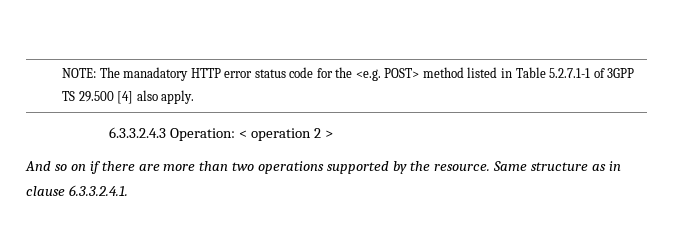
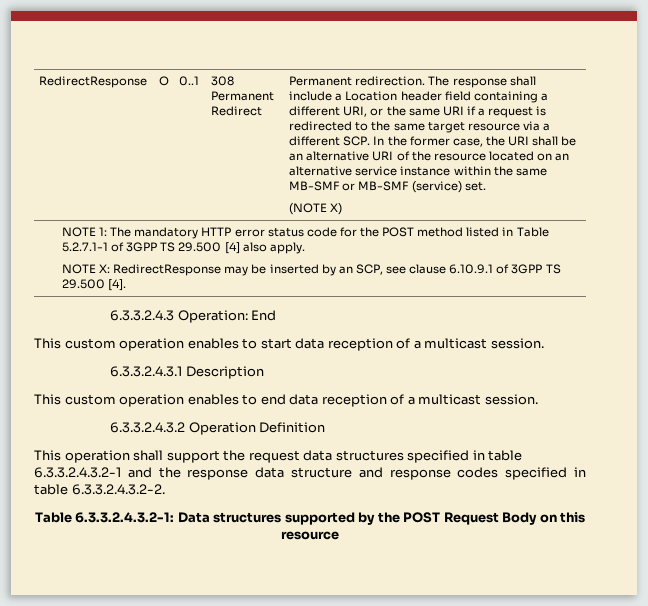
[62,67,189,81] NOTE: The manadatory -> [39,76,148,88] [159,76,169,86] [179,76,200,86] [211,76,235,86] [211,91,275,101] [211,106,263,116] [289,76,536,88] [289,91,548,103] [289,106,547,118] [289,121,550,133] [289,136,577,147] [289,151,570,161] [289,166,547,176] [289,181,486,193] [289,203,343,215] [62,227,199,239] RedirectResponse | O | 0..1 | 308 Permanent Redirect | Permanent redirection. The response shall include a Location header field containing a different URI, or the same URI if a request is redirected to the same target resource via a different SCP. In the former case, the URI shall be an alternative URI of the resource located on an alternative service instance within the same MB-SMF or MB-SMF (service) set. // (NOTE X) // NOTE 1: The mandatory
[355,68,420,81] <e.g. POST> -> [382,227,415,237] POST
[108,127,333,141] [25,161,621,174] [26,185,128,196] // 6.3.3.2.4.3 Operation: < operation 2 > // And so on if there are more than two operations supported by the resource. Same structure as in clause 6.3.3.2.4.1. -> [62,264,561,276] [62,279,127,291] [110,310,277,323] [34,338,544,351] [110,366,264,379] [34,394,538,407] [110,422,326,435] [34,450,523,463] [34,467,586,480] [34,484,165,495] [34,512,586,525] [281,531,339,540] // NOTE X: RedirectResponse may be inserted by an SCP, see clause 6.10.9.1 of 3GPP TS 29.500 [4]. // 6.3.3.2.4.3 Operation: End // This custom operation enables to start data reception of a multicast session. // 6.3.3.2.4.3.1 Description // This custom operation enables to end data reception of a multicast session. // 6.3.3.2.4.3.2 Operation Definition // This operation shall support the request data structures specified in table 6.3.3.2.4.3.2-1 and the response data structure and response codes specified in table 6.3.3.2.4.3.2-2. // Table 6.3.3.2.4.3.2-1: Data structures supported by the POST Request Body on this resource

